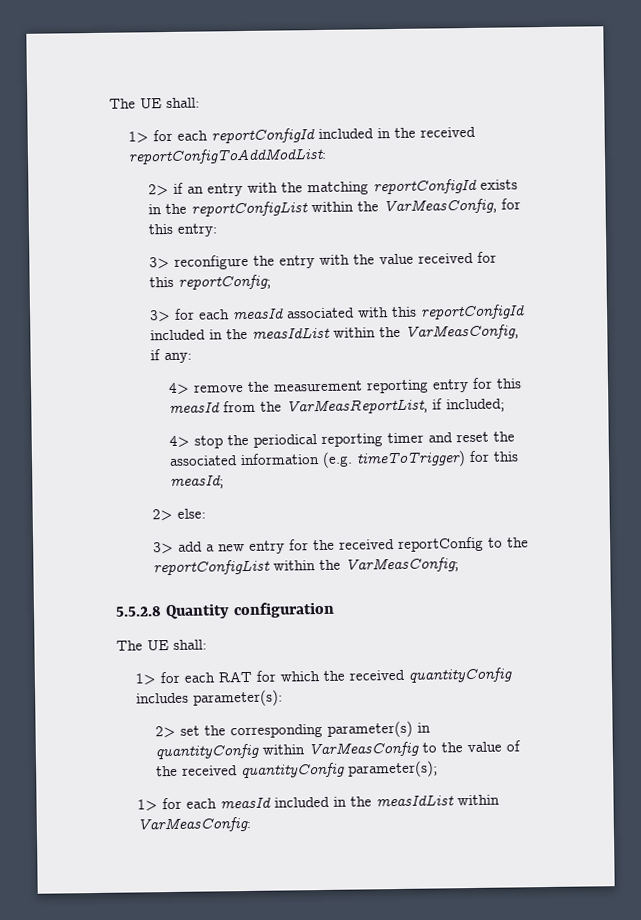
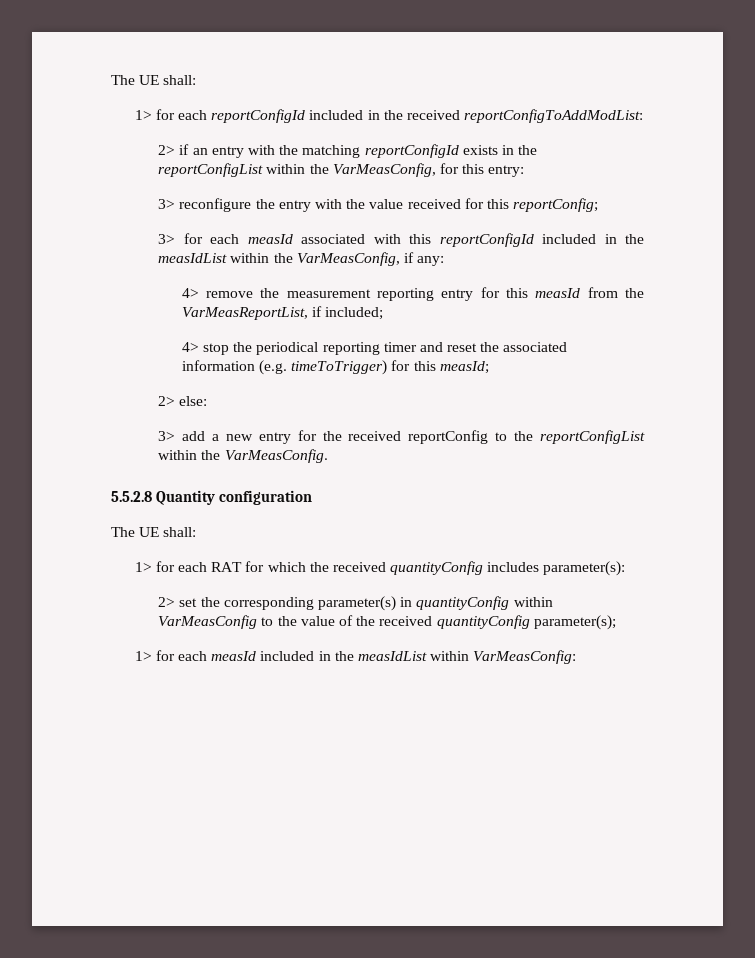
[344,557,459,573] VarMeasConfig; -> [224,449,328,463] VarMeasConfig.

